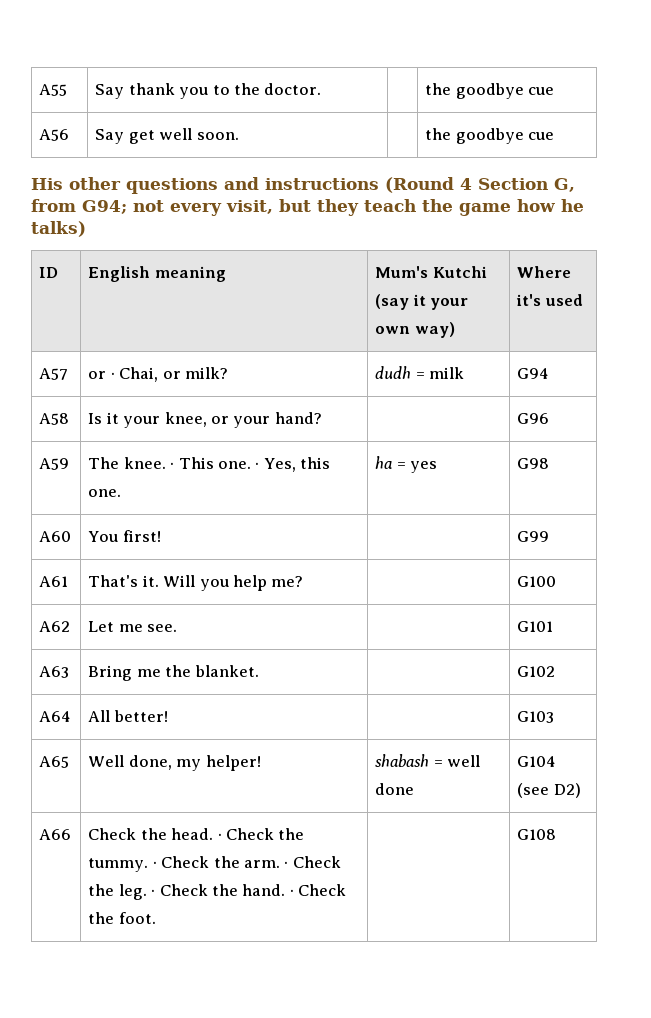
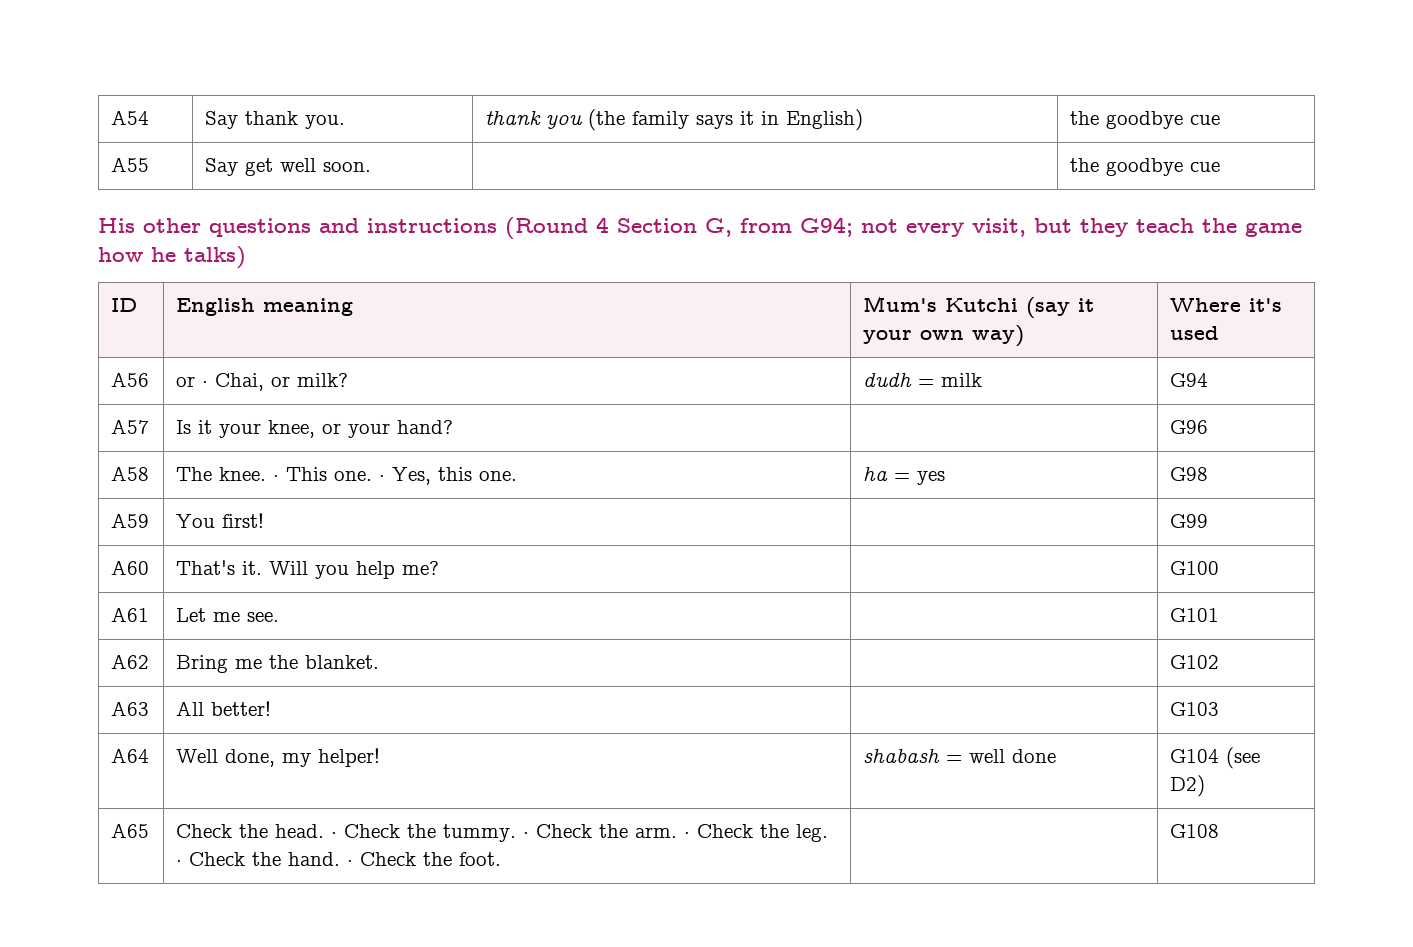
[39,84,68,96] A55 -> [111,110,150,125] A54
[179,83,322,99] [425,83,555,99] [39,129,70,141] you to the doctor. | | the goodbye cue // A56 -> [305,115,346,129] [485,109,864,131] [1070,111,1221,129] [111,157,150,172] you. | thank you (the family says it in English) | the goodbye cue // A55
[39,368,69,380] A57 -> [111,372,150,387] A56
[39,413,70,425] A58 -> [111,419,150,434] A57
[39,458,70,470] A59 -> [111,466,150,481] A58
[39,531,72,542] A60 -> [111,513,150,528] A59
[39,576,69,587] A61 -> [111,560,150,575] A60
[39,621,71,632] A62 -> [111,607,150,622] A61
[39,666,70,678] A63 -> [111,654,150,669] A62
[39,711,72,722] A64 -> [111,701,150,716] A63
[39,756,70,768] A65 -> [111,748,150,763] A64
[39,829,72,840] A66 -> [111,823,150,838] A65

